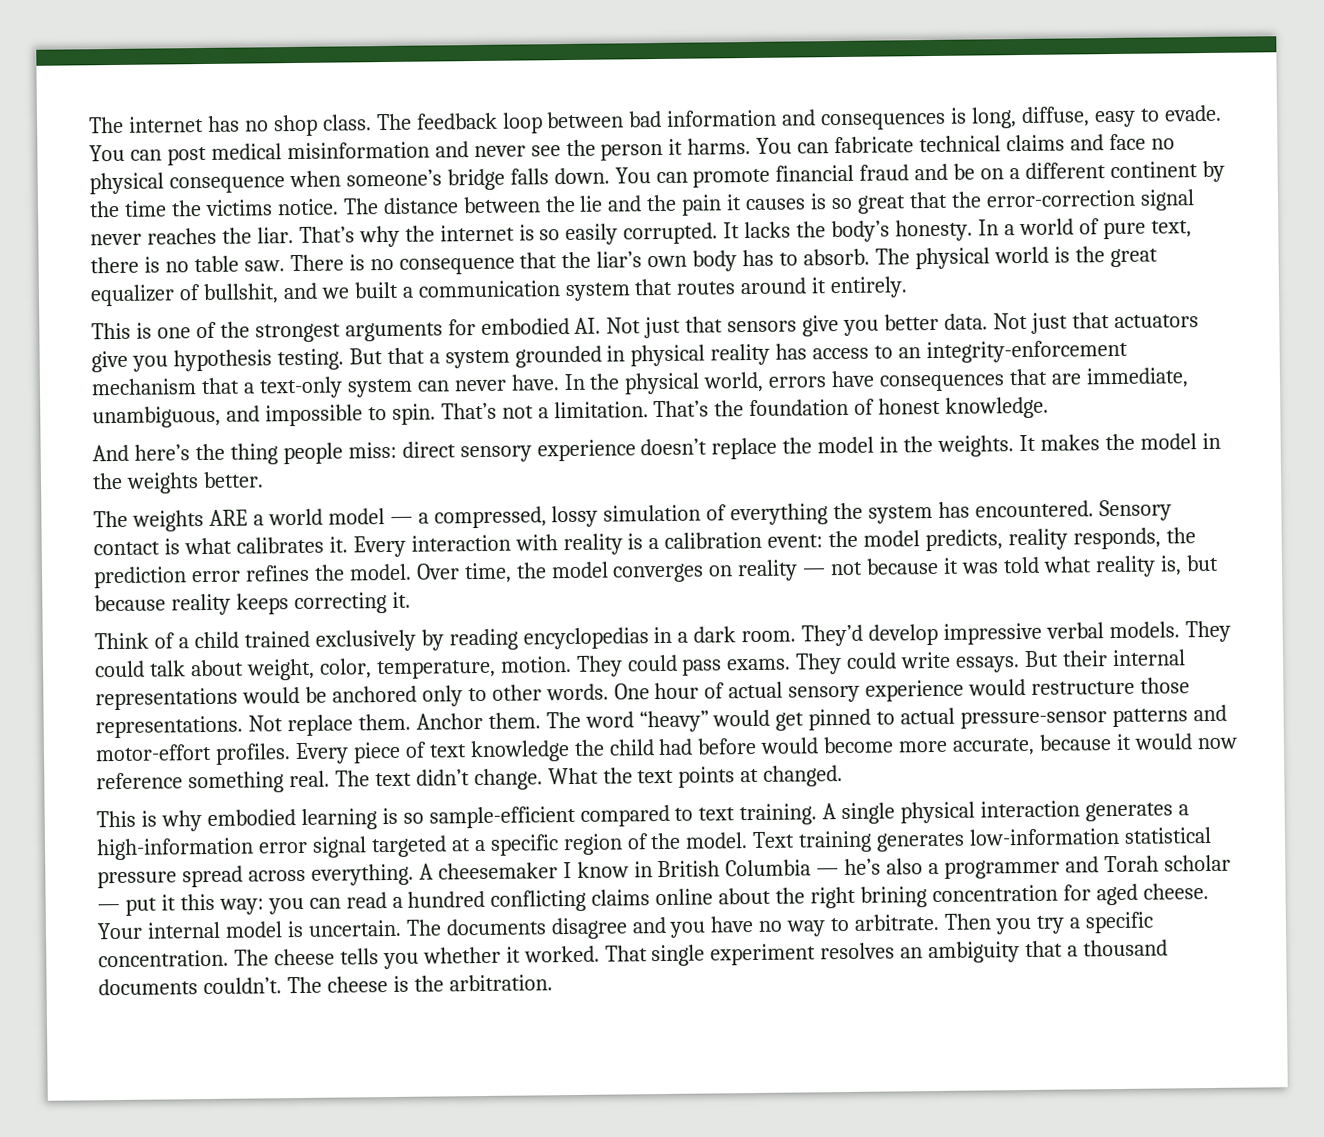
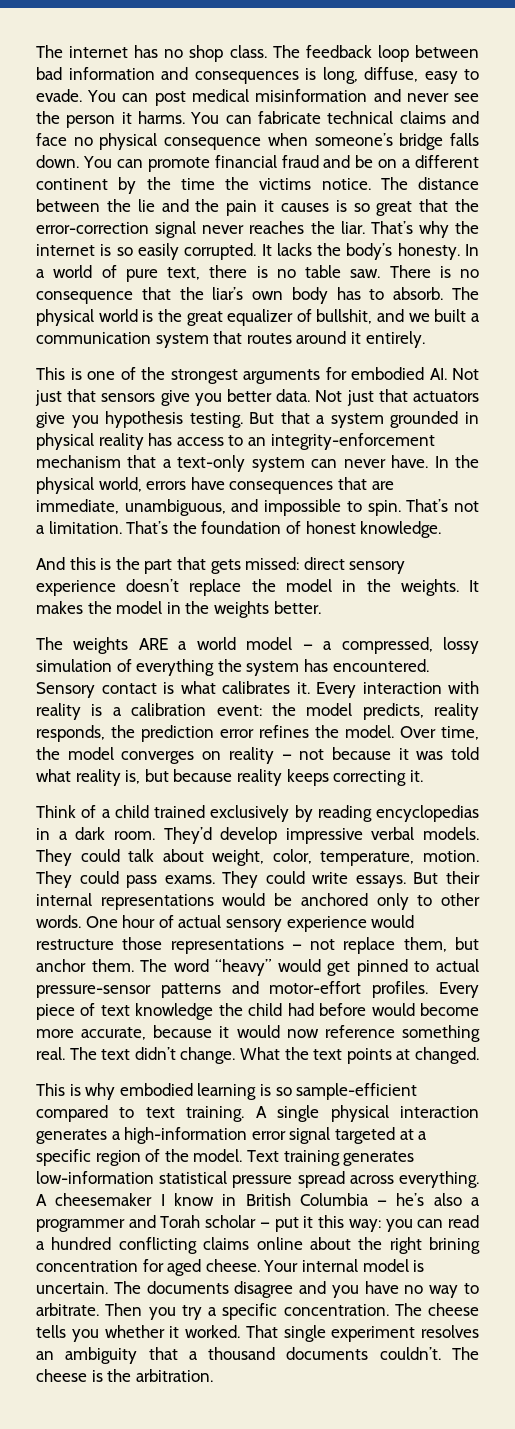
[133,441,397,465] here’s the thing people miss: -> [69,557,300,574] this is the part that gets missed:
[95,712,483,739] representations. Not replace them. Anchor -> [170,937,479,954] [36,959,86,972] representations — not replace them, but anchor

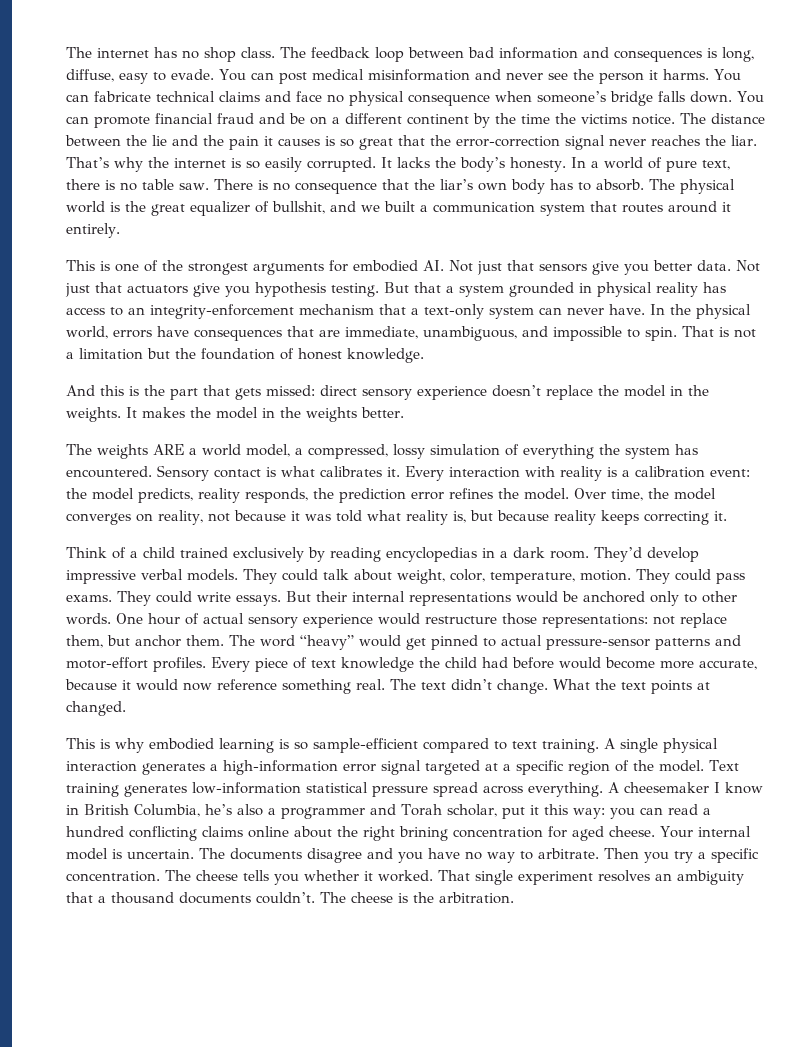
[406,499,479,512] [36,521,169,534] That’s not a limitation. That’s -> [682,326,756,338] [66,348,170,360] That is not a limitation but
[246,637,313,650] model — -> [246,444,290,457] model,
[228,747,292,764] reality — -> [158,510,203,525] reality,
[170,938,302,954] representations — -> [542,614,648,628] representations:
[299,1193,388,1206] Columbia — -> [134,804,200,817] Columbia,
[205,1215,270,1228] scholar — -> [446,804,497,817] scholar,

